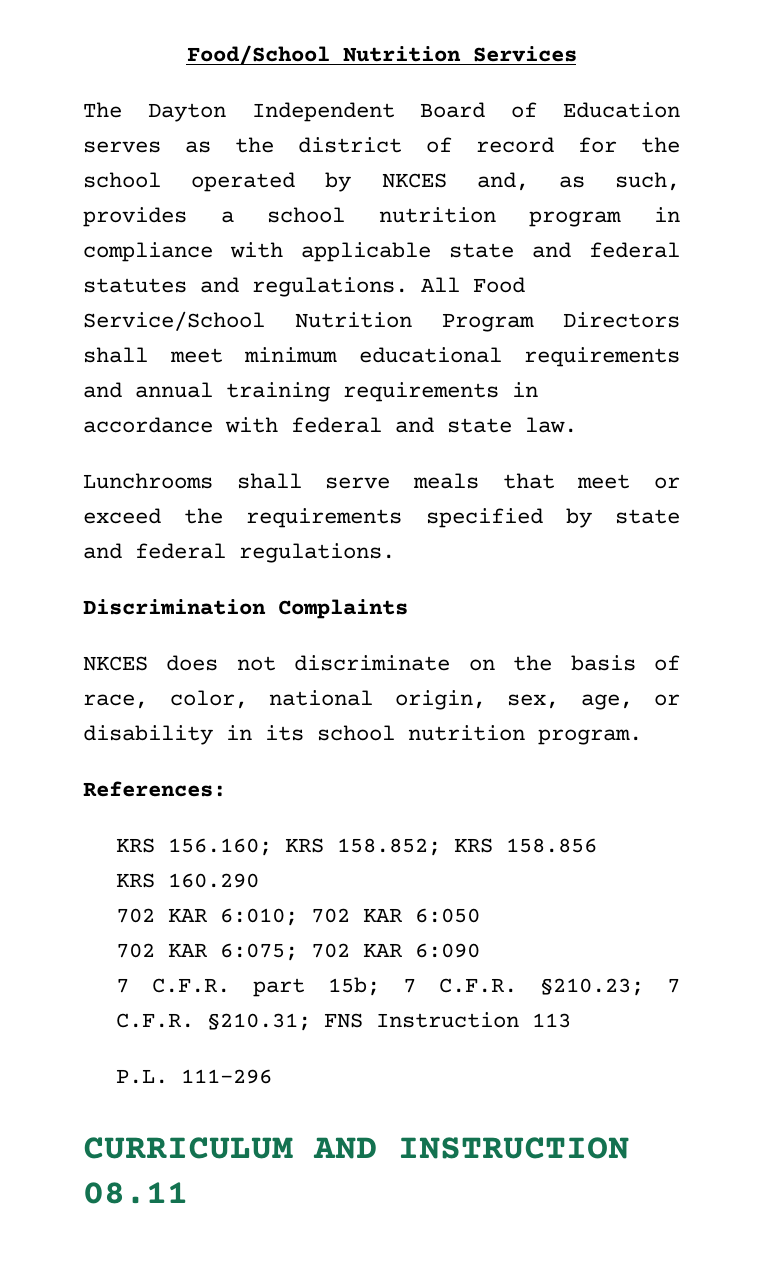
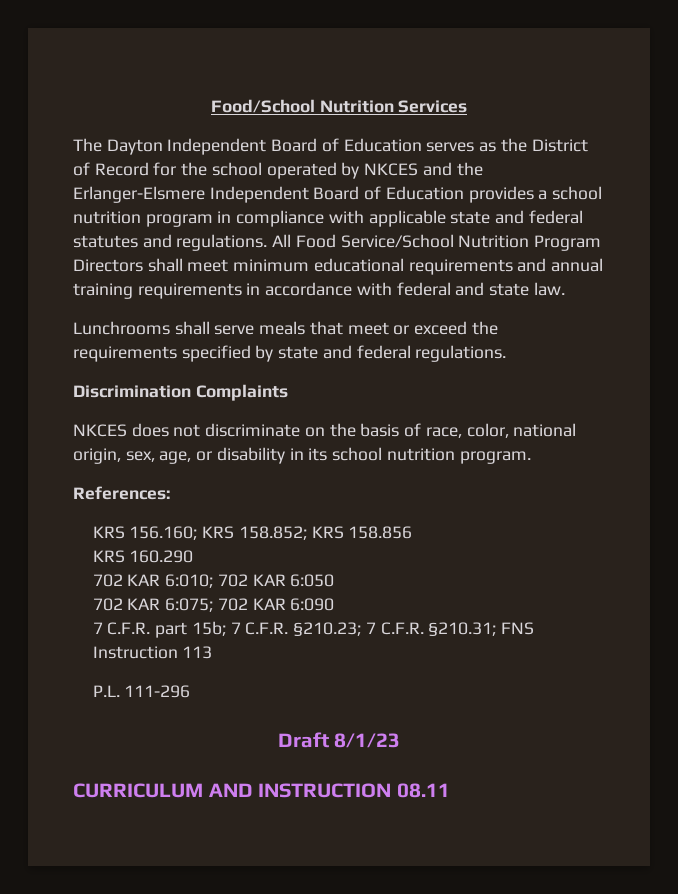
[298,137,554,153] district of record -> [531,139,588,152] [73,162,149,176] District of Record
[476,172,681,191] and, as such, -> [422,162,483,176] [73,186,464,203] and the Erlanger-Elsmere Independent Board of Education
(273, 1076) none -> [277,732,401,748] // Draft 8/1/23

